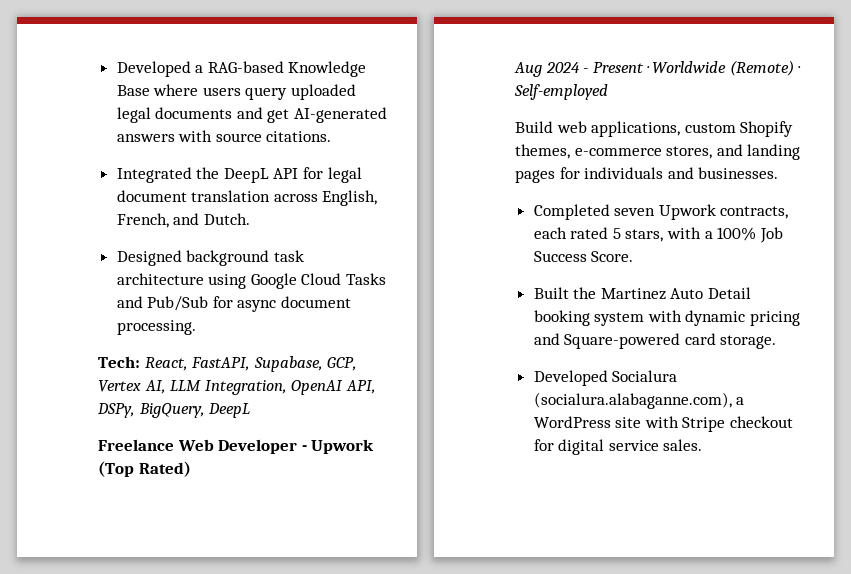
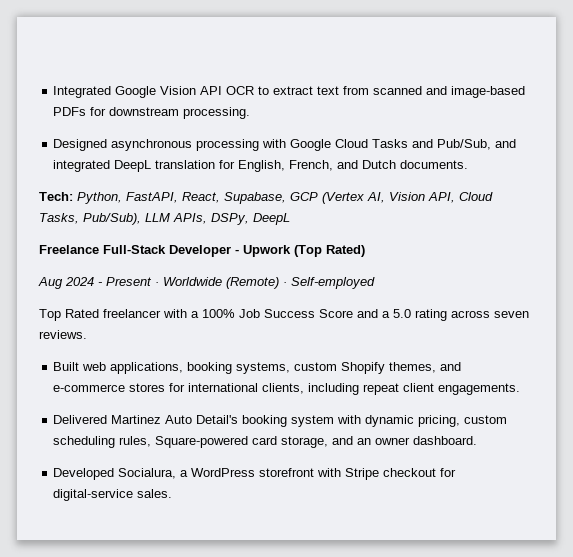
[116,61,367,77] [116,84,357,100] [116,107,388,123] [116,130,332,142] [116,167,362,183] [116,190,378,206] [116,213,250,228] [116,250,304,266] [116,273,387,289] [116,296,352,312] [116,320,196,335] [98,356,358,372] [98,380,376,395] [97,403,205,418] Developed a RAG-based Knowledge Base where users query uploaded legal documents and get AI-generated answers with source citations. // Integrated the DeepL API for legal document translation across English, French, and Dutch. // Designed background task architecture using Google Cloud Tasks and Pub/Sub for async document processing. // Tech: React, FastAPI, Supabase, GCP, Vertex AI, LLM Integration, OpenAI API, DSPy, BigQuery, -> [53,86,526,98] [53,107,251,119] [53,139,517,151] [53,160,469,172] [39,192,493,204] [39,213,249,225] Integrated Google Vision API OCR to extract text from scanned and image-based PDFs for downstream processing. // Designed asynchronous processing with Google Cloud Tasks and Pub/Sub, and integrated DeepL translation for English, French, and Dutch documents. // Tech: Python, FastAPI, React, Supabase, GCP (Vertex AI, Vision API, Cloud Tasks, Pub/Sub), LLM APIs, DSPy,
[177,439,214,451] Web -> [103,245,166,254] Full-Stack
[515,121,794,137] [515,144,801,160] [515,167,779,183] [533,204,789,220] [533,227,664,242] Build web applications, custom Shopify themes, e-commerce stores, and landing pages for individuals and businesses. // Completed seven Upwork contracts, each rated 5 stars, -> [39,309,161,321] Top Rated freelancer
[591,251,634,262] [533,287,597,299] Score. // Built the -> [319,309,529,321] [39,330,87,339] [53,362,462,374] [53,383,521,395] [53,415,108,424] Score and a 5.0 rating across seven reviews. // Built web applications, booking systems, custom Shopify themes, and e-commerce stores for international clients, including repeat client engagements. // Delivered
[708,287,752,299] Detail -> [196,415,239,424] Detail's
[750,311,801,326] [533,333,777,349] [533,370,678,386] [533,392,732,409] pricing and Square-powered card storage. // Developed Socialura (socialura.alabaganne.com), -> [418,415,508,427] [53,436,478,448] [53,468,177,480] pricing, custom scheduling rules, Square-powered card storage, and an owner dashboard. // Developed Socialura,
[615,417,642,428] site -> [259,468,315,477] storefront
[558,439,659,455] digital service -> [53,489,134,501] digital-service

